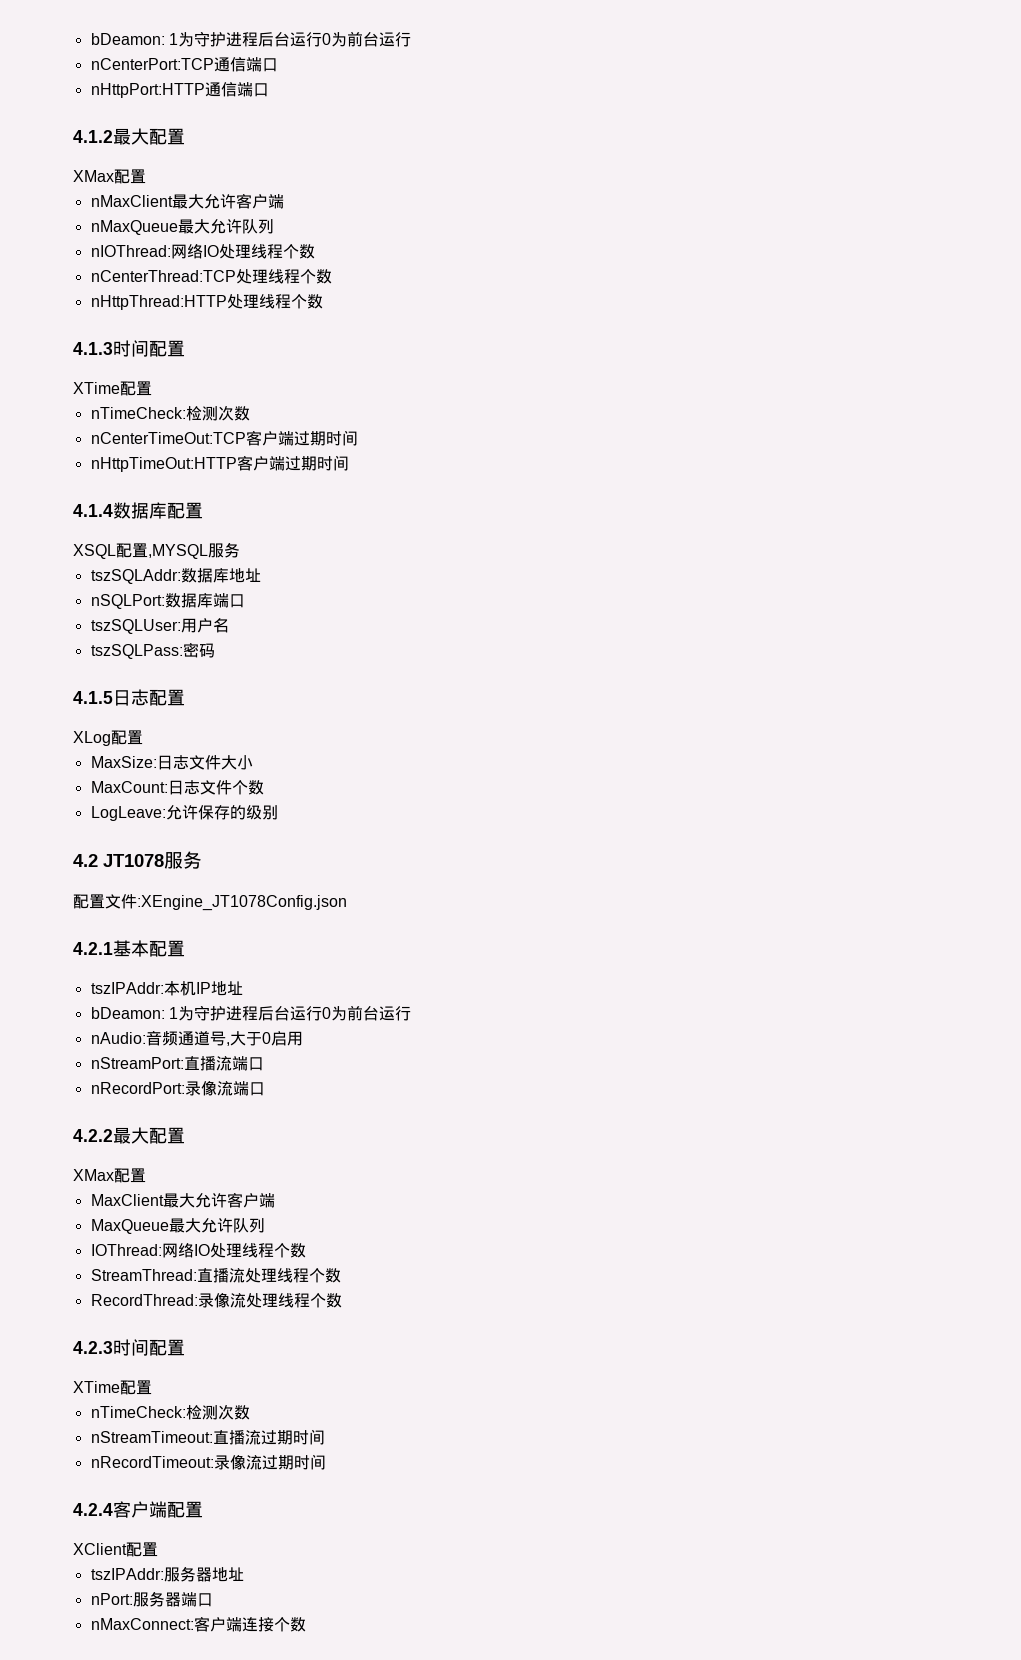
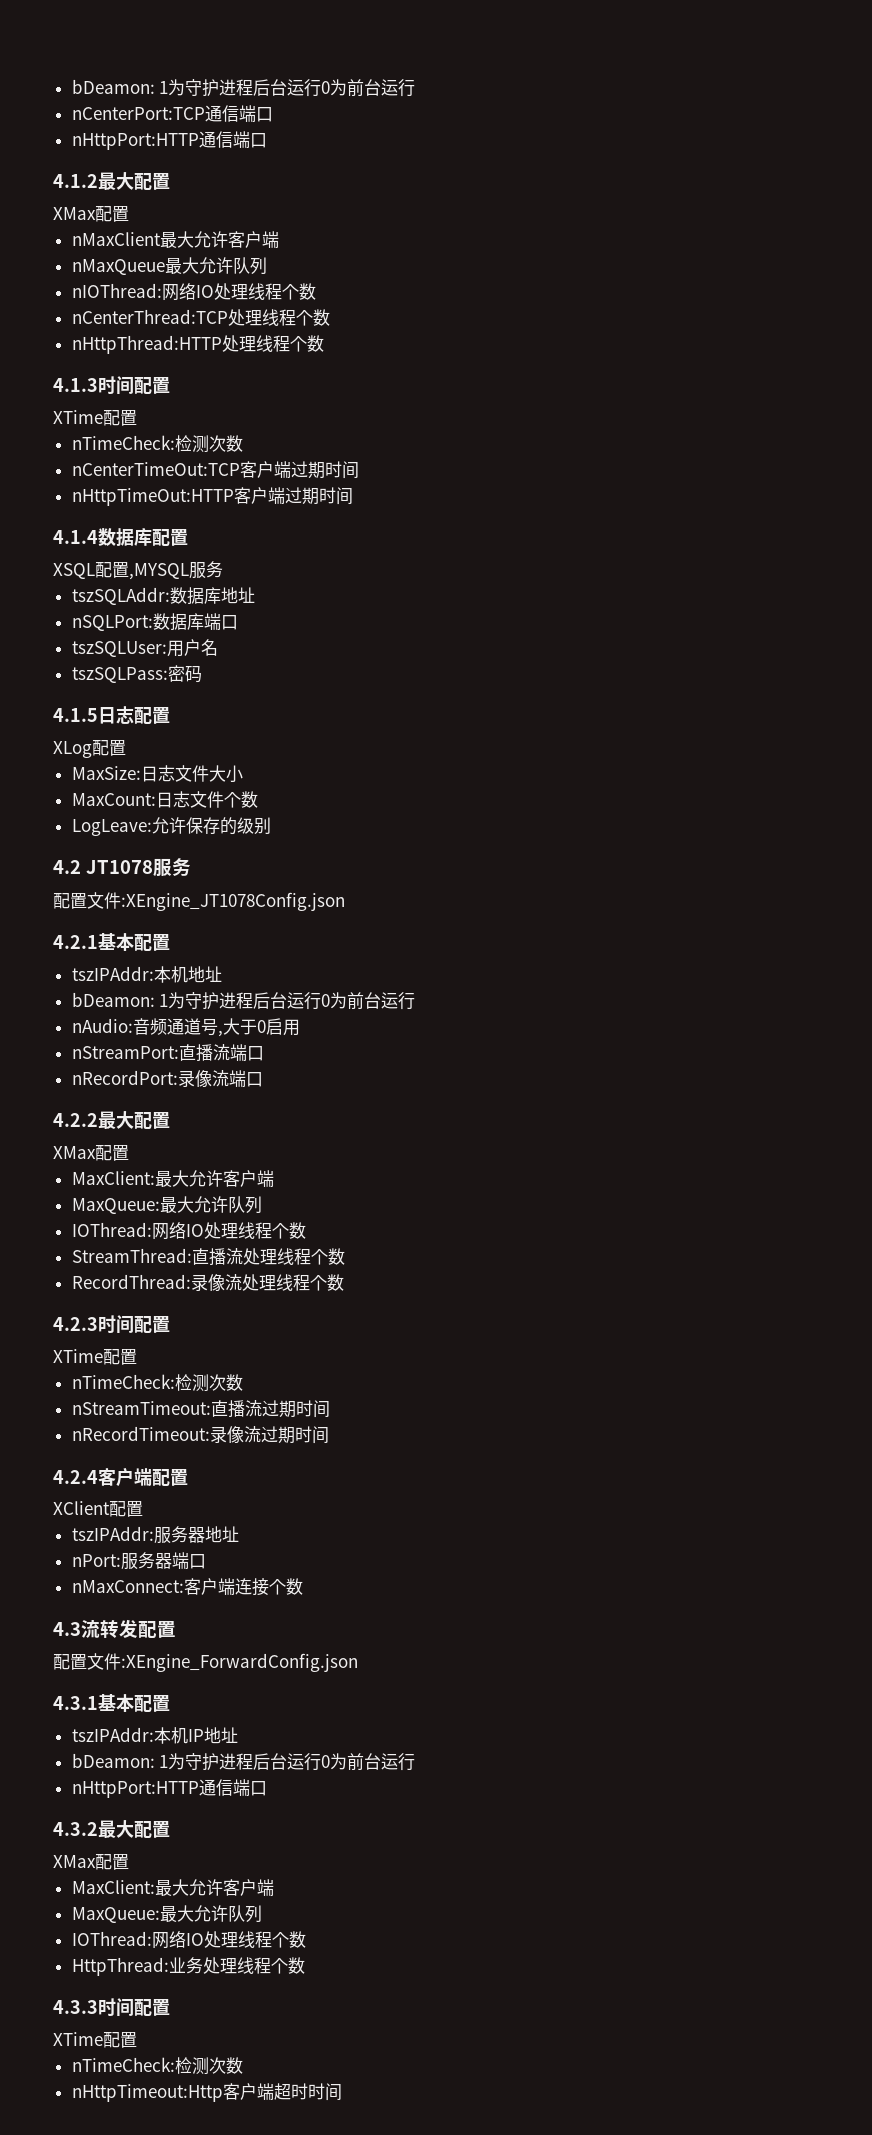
[195,982,211,994] IP -> (188, 974) none
[90,1192,275,1208] [90,1219,169,1234] MaxClient最大允许客户端 // MaxQueue -> [71,1170,274,1187] [71,1198,160,1214] MaxClient:最大允许客户端 // MaxQueue:
(306, 1624) none -> [53,1619,176,1639] [53,1653,358,1672] [53,1694,170,1712] [71,1727,238,1744] [71,1753,416,1771] [71,1779,267,1798] [53,1820,170,1838] [53,1854,129,1870] [71,1879,274,1896] [71,1905,262,1923] [71,1931,306,1949] [71,1957,305,1976] [53,1998,170,2017] [53,2032,137,2048] [71,2057,243,2075] [71,2083,342,2102] // 4.3流转发配置 // 配置文件:XEngine_ForwardConfig.json // 4.3.1基本配置 // tszIPAddr:本机IP地址 // bDeamon: 1为守护进程后台运行0为前台运行 // nHttpPort:HTTP通信端口 // 4.3.2最大配置 // XMax配置 // MaxClient:最大允许客户端 // MaxQueue:最大允许队列 // IOThread:网络IO处理线程个数 // HttpThread:业务处理线程个数 // 4.3.3时间配置 // XTime配置 // nTimeCheck:检测次数 // nHttpTimeout:Http客户端超时时间

